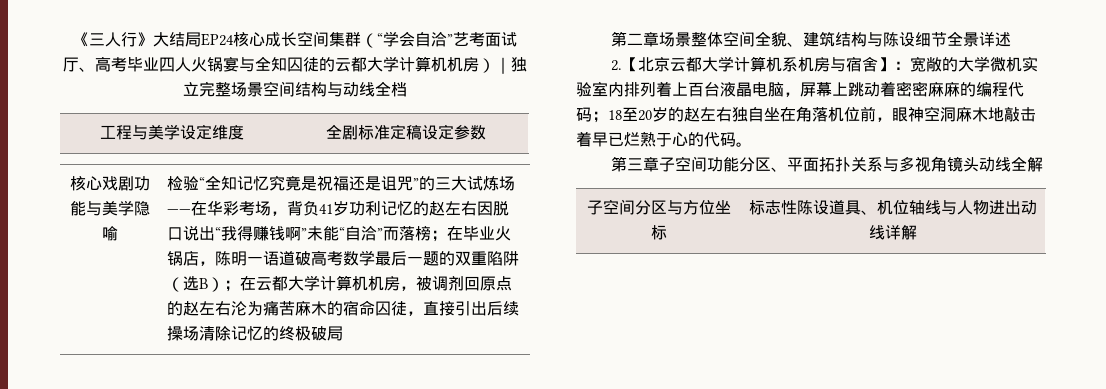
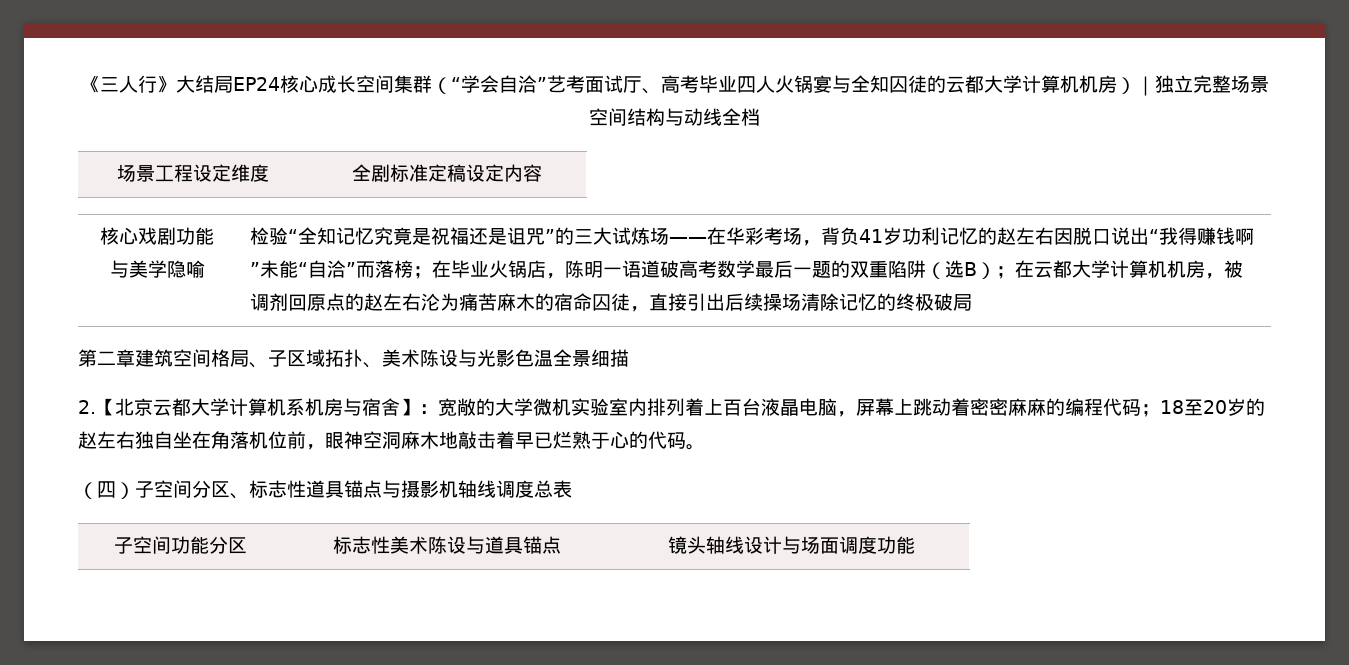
[99,124,180,140] 工程与美学 -> [116,164,193,182] 场景工程
[453,125,486,140] 参数 -> [503,164,542,182] 内容
[658,31,1011,47] 场景整体空间全貌、建筑结构与陈设细节全景详述 -> [135,349,629,368] 建筑空间格局、子区域拓扑、美术陈设与光影色温全景细描
[610,156,1043,172] [586,199,731,215] [650,225,667,240] [749,200,1037,215] [869,225,917,240] 第三章子空间功能分区、平面拓扑关系与多视角镜头动线全解 // 子空间分区与方位坐标 | 标志性陈设道具、机位轴线与人物进出动线详解 -> [78,480,572,499] [113,536,247,554] [333,536,561,554] [667,536,915,554] （四）子空间分区、标志性道具锚点与摄影机轴线调度总表 // 子空间功能分区 | 标志性美术陈设与道具锚点 | 镜头轴线设计与场面调度功能

